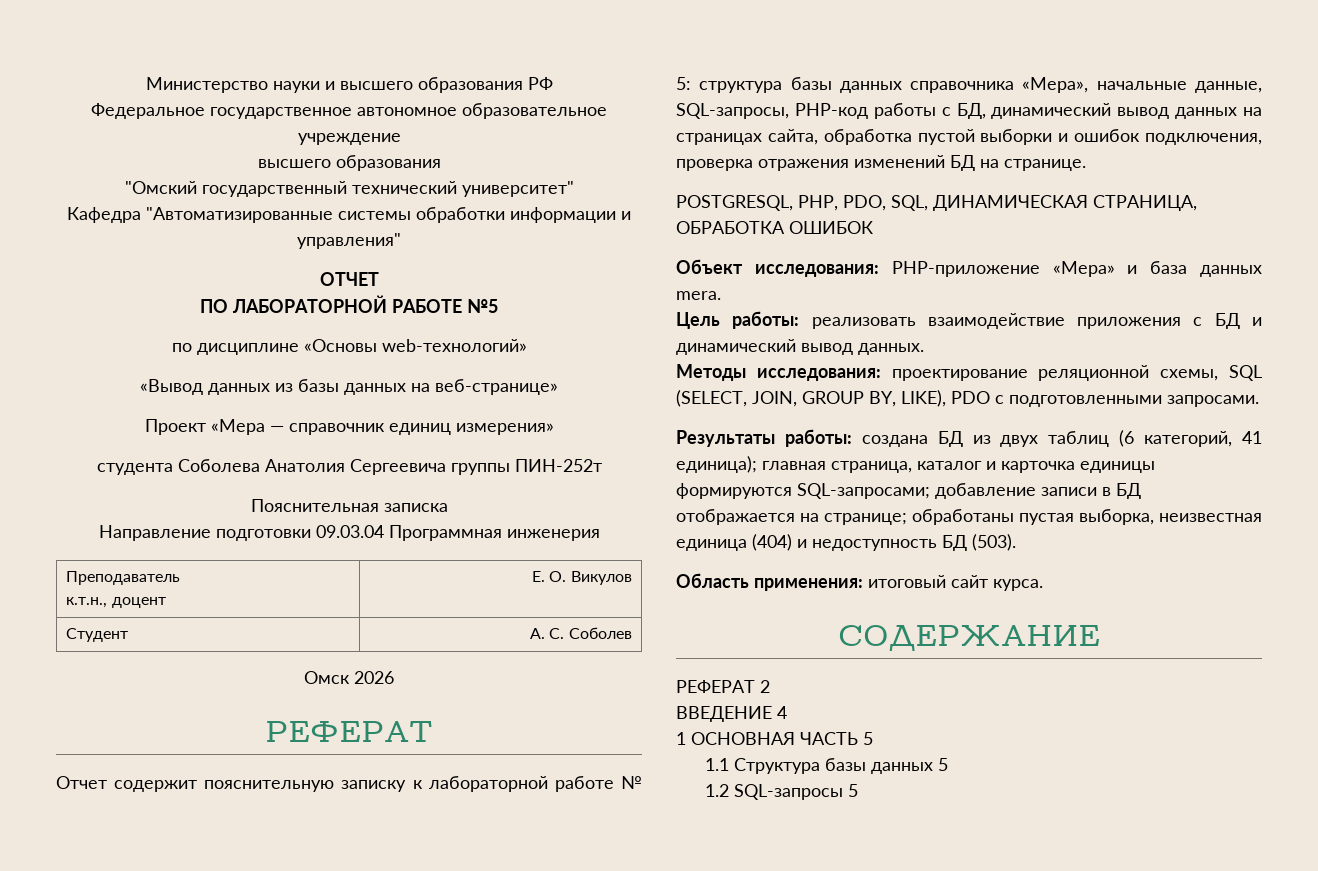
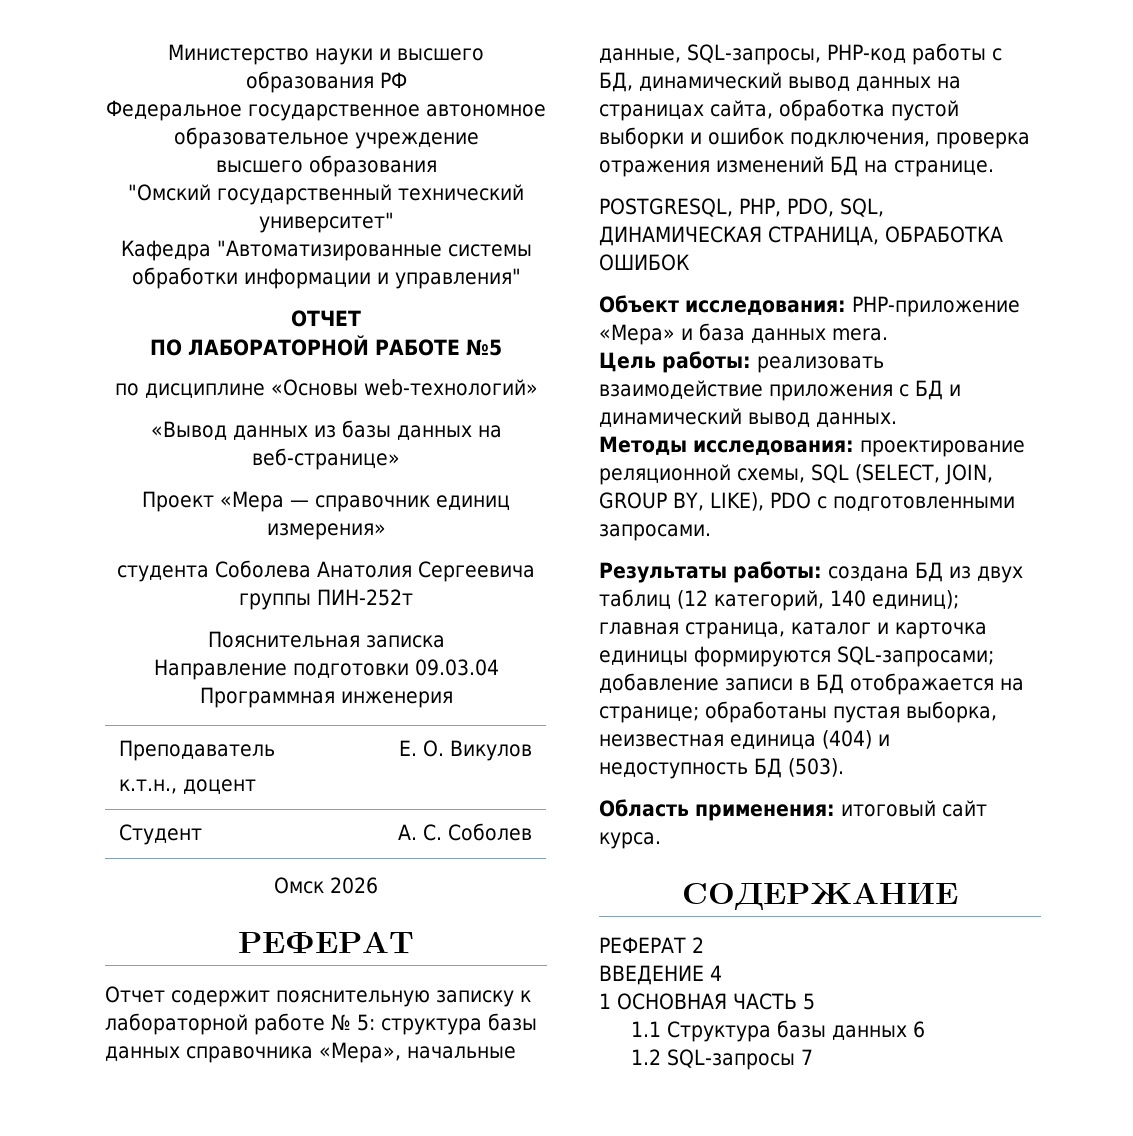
[1119,430,1263,447] [676,456,757,473] (6 категорий, 41 единица); -> [677,590,959,611] (12 категорий, 140 единиц);
[938,758,949,771] 5 -> [913,1021,926,1038] 6
[848,784,859,797] 5 -> [801,1049,814,1065] 7

